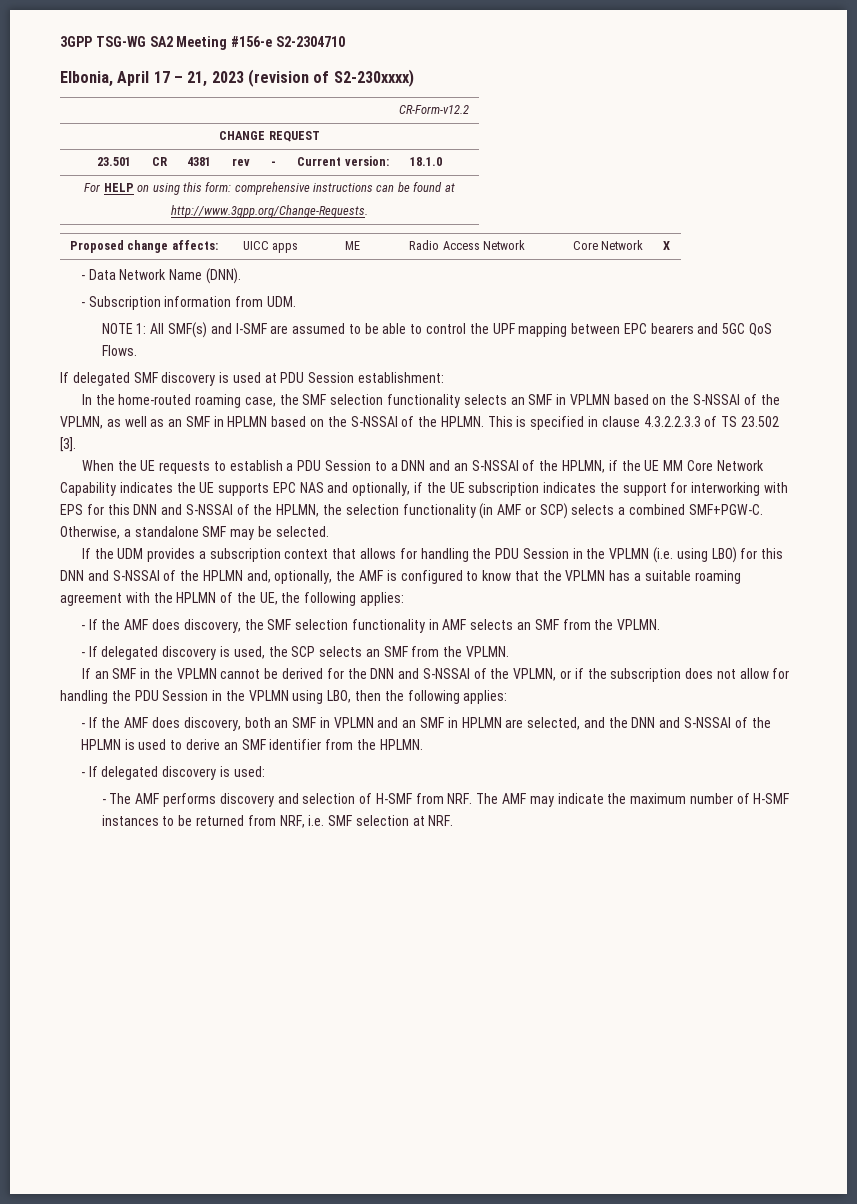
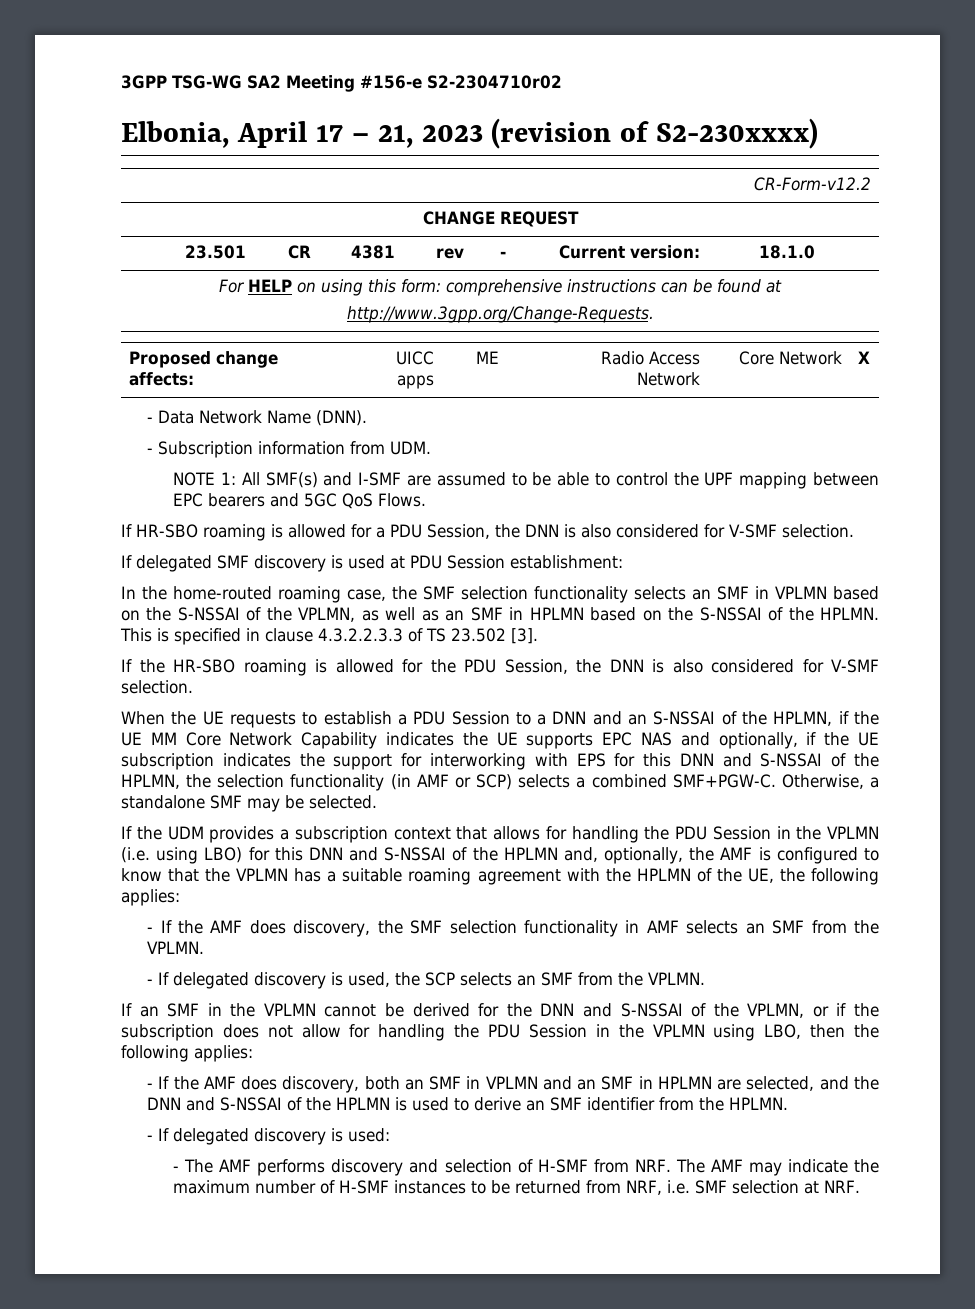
[275,36,345,47] S2-2304710 -> [427,75,562,89] S2-2304710r02
(137, 350) none -> [121,524,854,541] // If HR-SBO roaming is allowed for a PDU Session, the DNN is also considered for V-SMF selection.
(76, 444) none -> [121,659,880,676] [121,680,193,694] // If the HR-SBO roaming is allowed for the PDU Session, the DNN is also considered for V-SMF selection.

